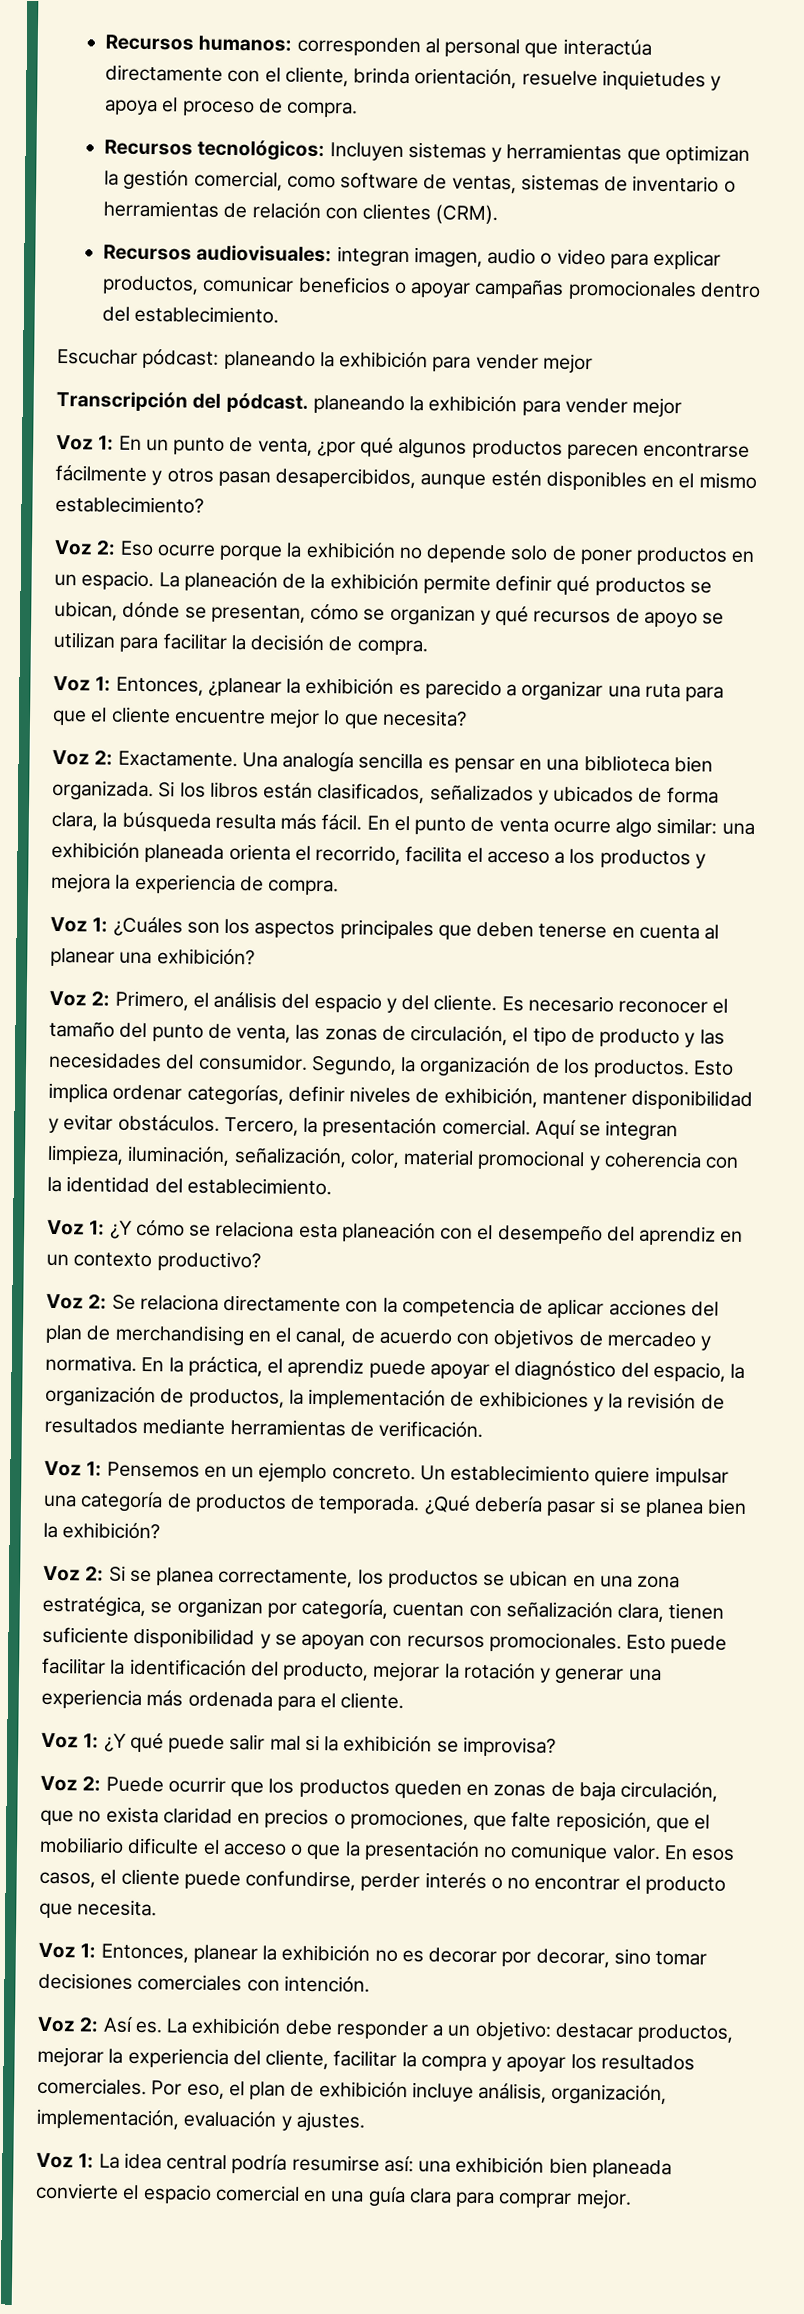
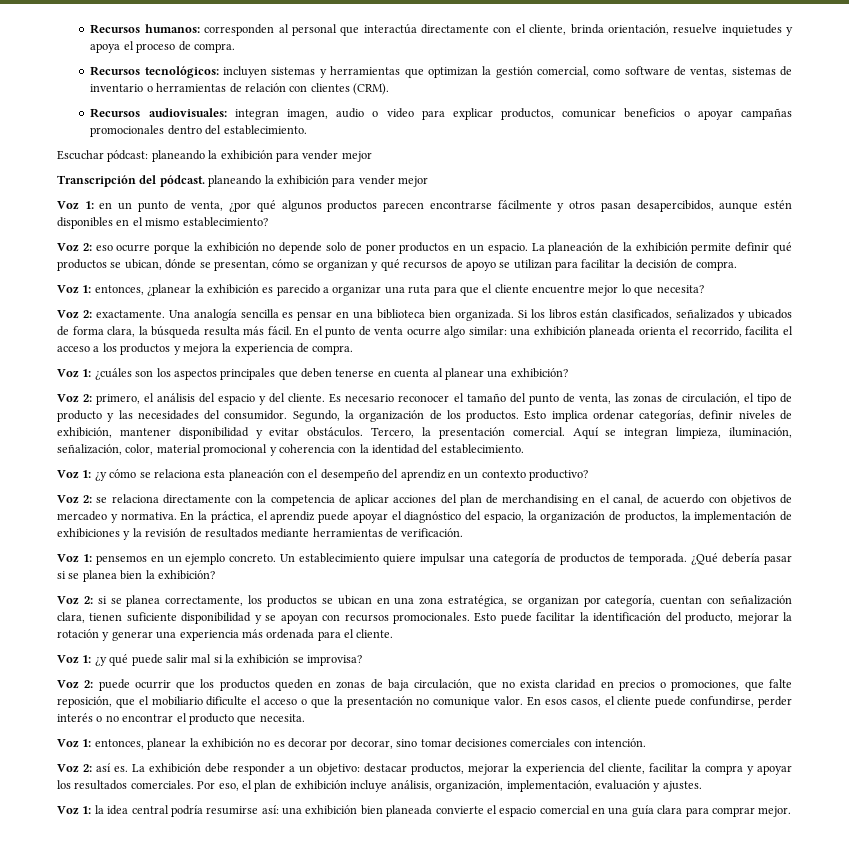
[329,142,404,161] Incluyen -> [223,66,268,78] incluyen
[118,435,142,450] En -> [99,202,113,209] en
[119,540,154,557] Eso -> [95,245,113,251] eso
[115,676,204,696] Entonces, -> [94,285,144,295] entonces,
[117,750,238,768] Exactamente. -> [95,310,165,318] exactamente.
[112,916,183,937] ¿Cuáles -> [94,368,132,380] ¿cuáles
[114,990,189,1011] Primero, -> [96,394,141,405] primero,
[109,1220,133,1239] ¿Y -> [94,472,107,481] ¿y
[111,1294,136,1310] Se -> [96,497,108,503] se
[106,1461,200,1478] Pensemos -> [95,555,147,565] pensemos
[108,1565,126,1582] Si -> [97,596,107,604] si
[103,1733,127,1752] ¿Y -> [94,657,107,666] ¿y
[105,1776,164,1793] Puede -> [98,679,130,691] puede
[100,1943,189,1963] Entonces, -> [94,739,144,749] entonces,
[102,2016,133,2033] Así -> [96,763,111,772] así
[98,2153,120,2169] La -> [94,805,104,814] la

